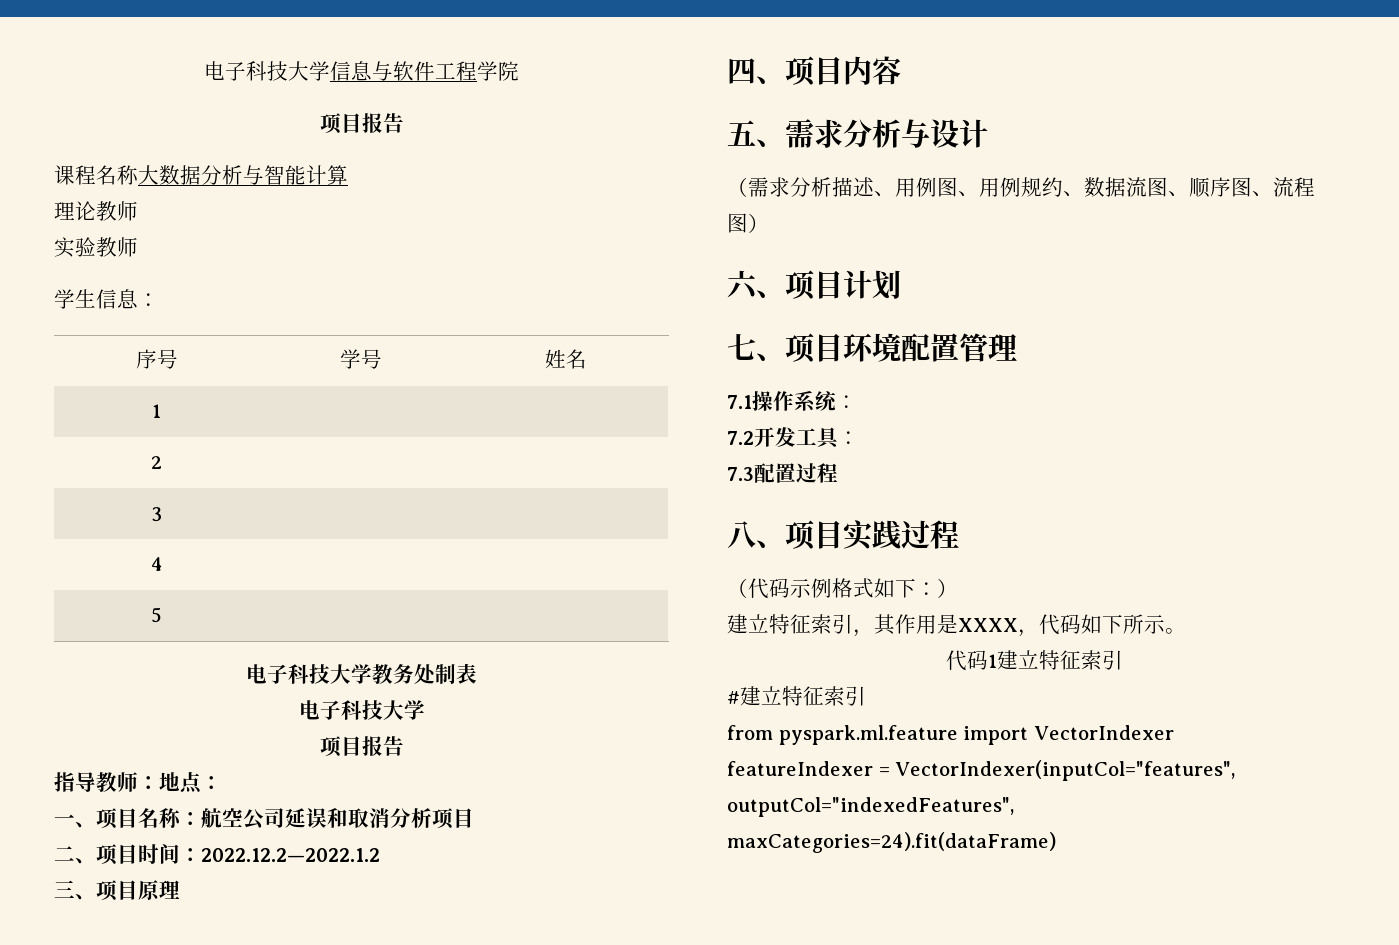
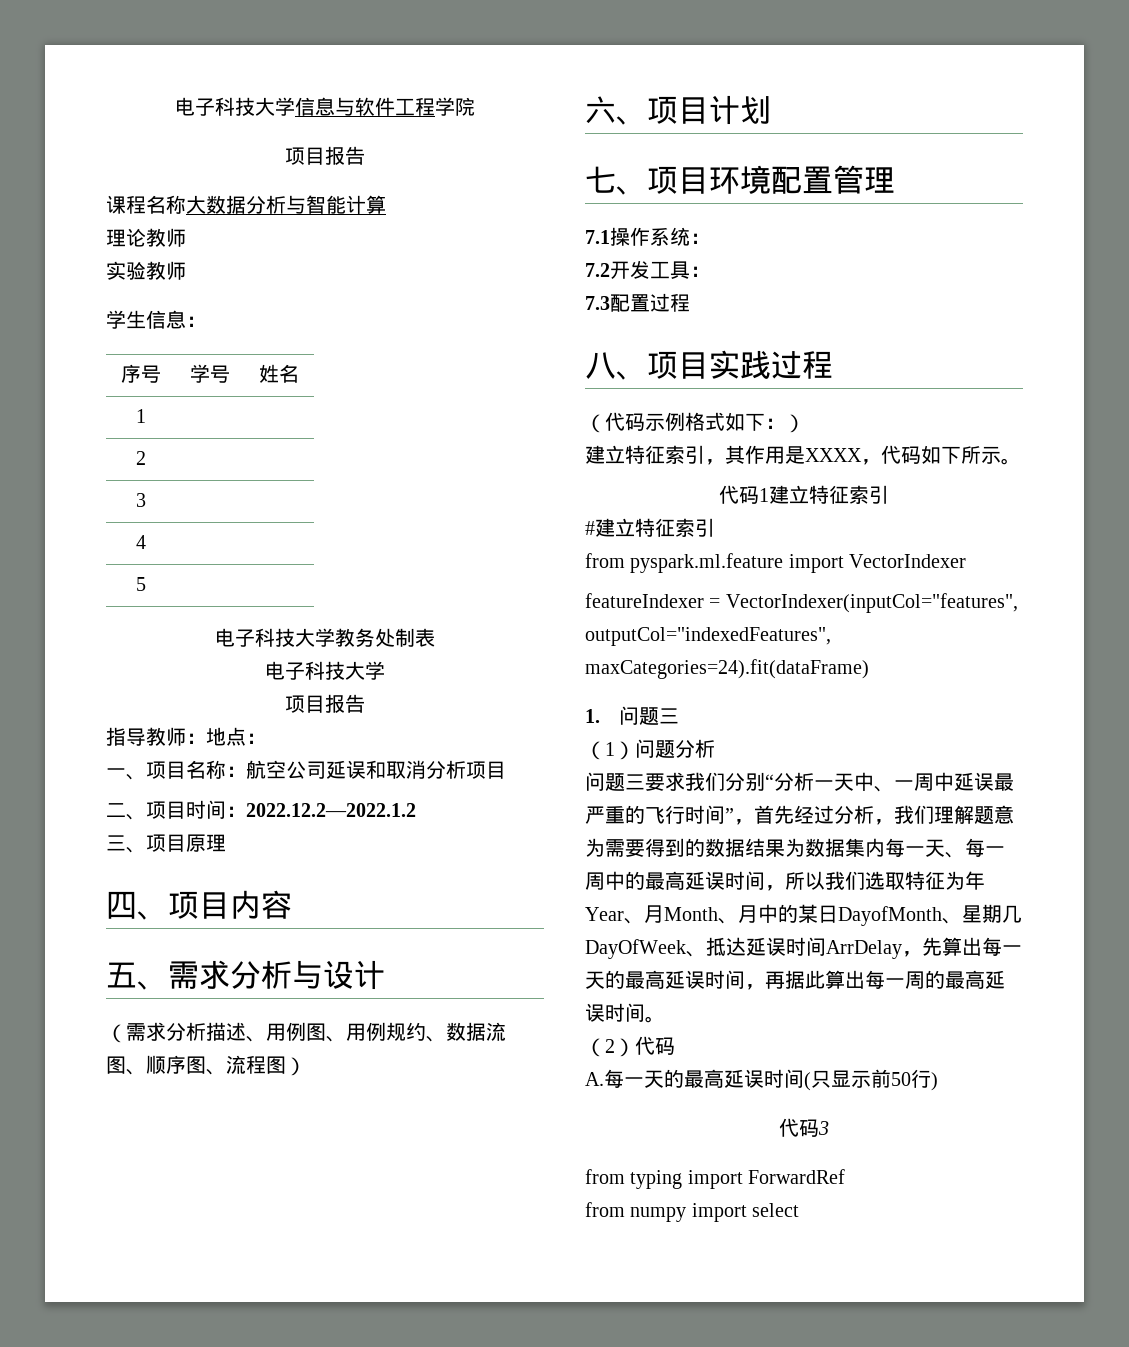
(1056, 842) none -> [585,706,680,725] [585,739,715,760] [585,772,1014,792] [585,805,1014,825] [585,838,1005,858] [585,871,985,891] [585,904,1022,926] [585,937,1022,959] [585,970,1005,990] [585,1003,665,1023] [585,1036,675,1057] [585,1069,938,1091] [779,1118,829,1137] [585,1169,846,1189] [585,1202,800,1222] // 1.问题三 // （1）问题分析 // 问题三要求我们分别“分析一天中、一周中延误最严重的飞行时间”，首先经过分析，我们理解题意为需要得到的数据结果为数据集内每一天、每一周中的最高延误时间，所以我们选取特征为年Year、月Month、月中的某日DayofMonth、星期几DayOfWeek、抵达延误时间ArrDelay，先算出每一天的最高延误时间，再据此算出每一周的最高延误时间。 // （2）代码 // A.每一天的最高延误时间(只显示前50行) // 代码3 // from typing import ForwardRef // from numpy import select

